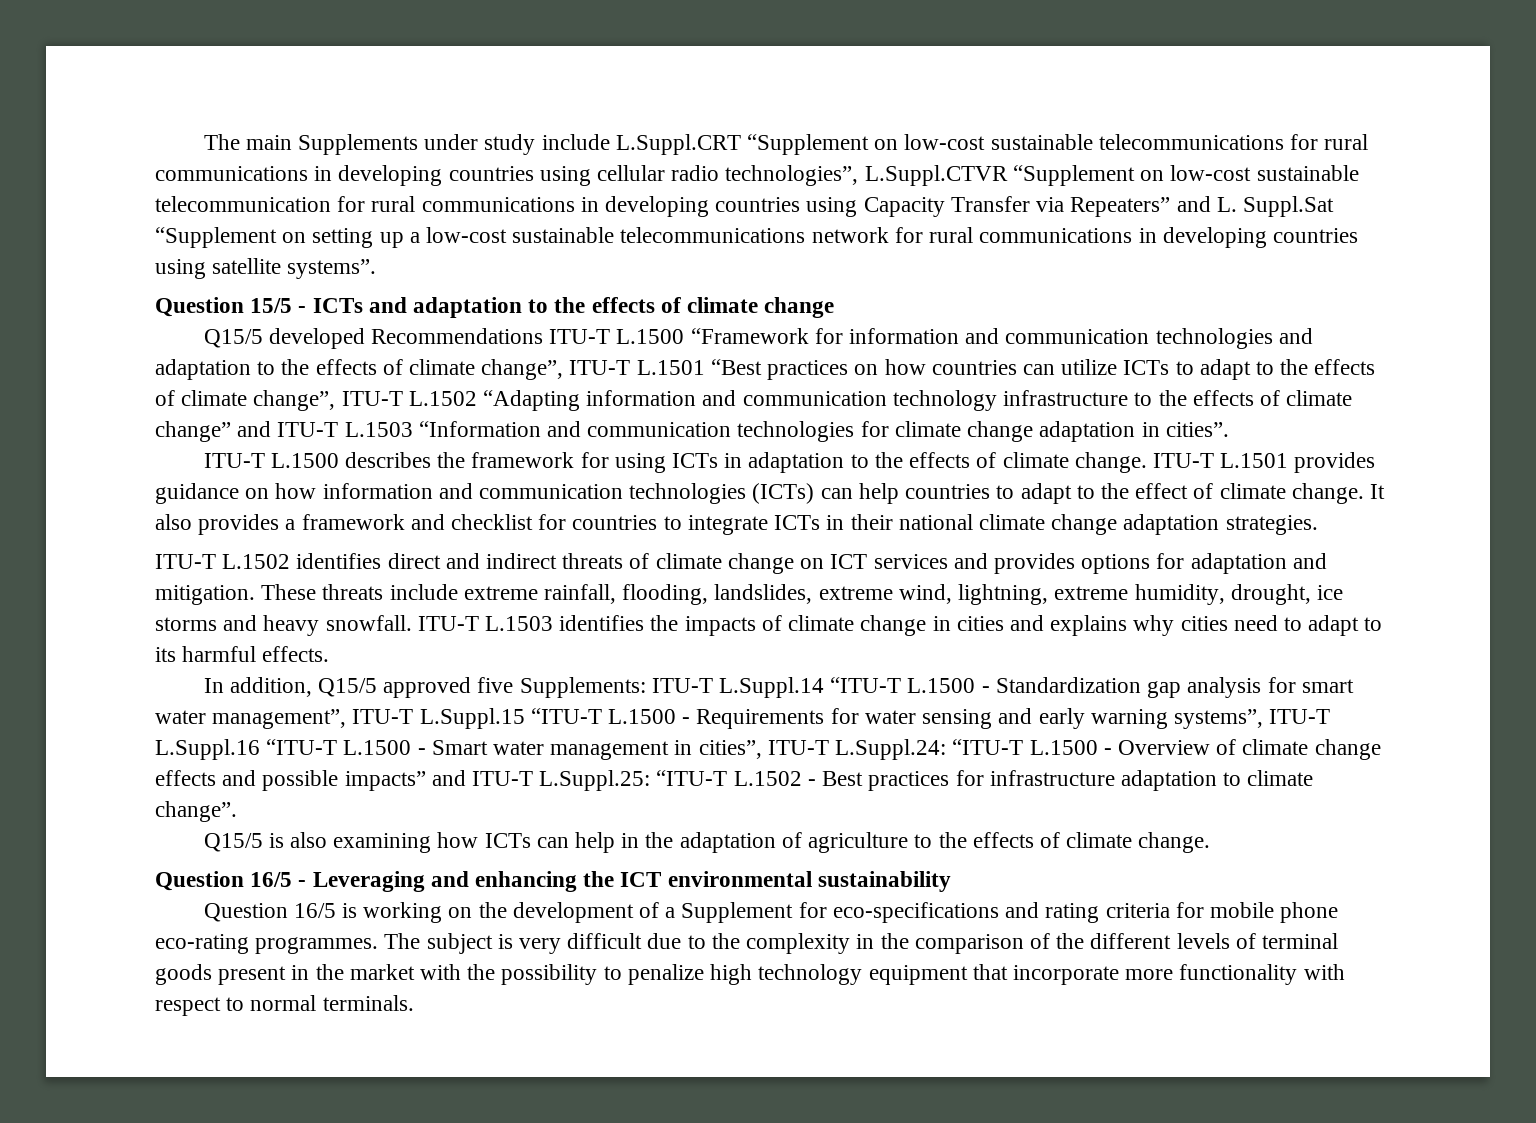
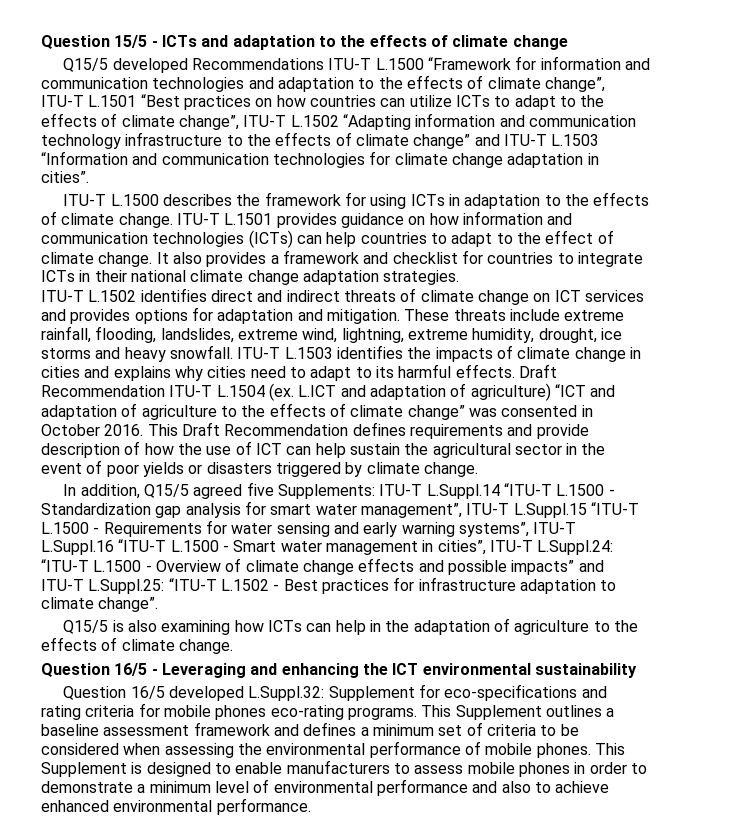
[203,134,1369,155] [155,165,1359,186] [155,196,1334,217] [155,227,1358,248] [155,258,377,279] The main Supplements under study include L.Suppl.CRT “Supplement on low-cost sustainable telecommunications for rural communications in developing countries using cellular radio technologies”, L.Suppl.CTVR “Supplement on low-cost sustainable telecommunication for rural communications in developing countries using Capacity Transfer via Repeaters” and L. Suppl.Sat “Supplement on setting up a low-cost sustainable telecommunications network for rural communications in developing countries using satellite systems”. // -> (41, 42) none
(330, 654) none -> [518,364,557,378] [41,383,616,401] [41,403,593,420] [41,422,589,439] [41,441,606,458] [41,460,478,477] Draft Recommendation ITU-T L.1504 (ex. L.ICT and adaptation of agriculture) “ICT and adaptation of agriculture to the effects of climate change” was consented in October 2016. This Draft Recommendation defines requirements and provide description of how the use of ICT can help sustain the agricultural sector in the event of poor yields or disasters triggered by climate change.
[383,677,472,698] approved -> [193,484,243,499] agreed
[341,902,676,923] is working on the development of a -> [168,686,325,701] developed L.Suppl.32:
[1280,902,1339,923] [155,933,1338,954] [155,964,1345,985] [155,995,414,1016] phone eco-rating programmes. The subject is very difficult due to the complexity in the comparison of the different levels of terminal goods present in the market with the possibility to penalize high technology equipment that incorporate more functionality with respect to normal terminals. -> [215,705,615,720] [41,722,579,736] [41,741,625,758] [41,760,647,777] [41,779,610,796] [41,798,311,815] phones eco-rating programs. This Supplement outlines a baseline assessment framework and defines a minimum set of criteria to be considered when assessing the environmental performance of mobile phones. This Supplement is designed to enable manufacturers to assess mobile phones in order to demonstrate a minimum level of environmental performance and also to achieve enhanced environmental performance.

